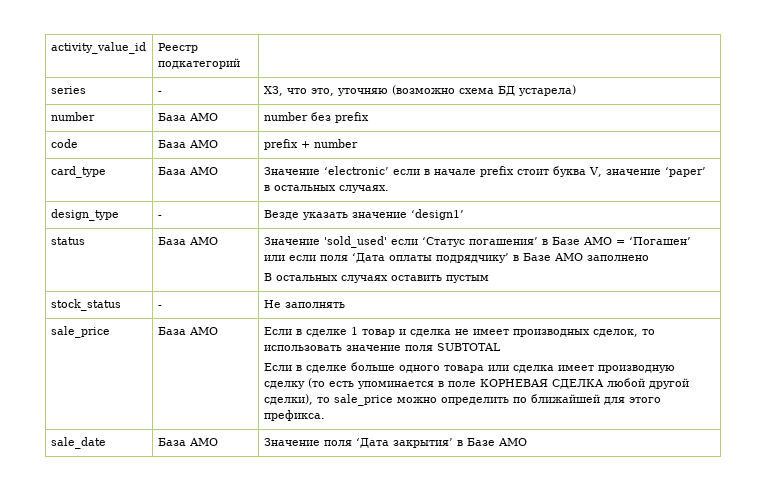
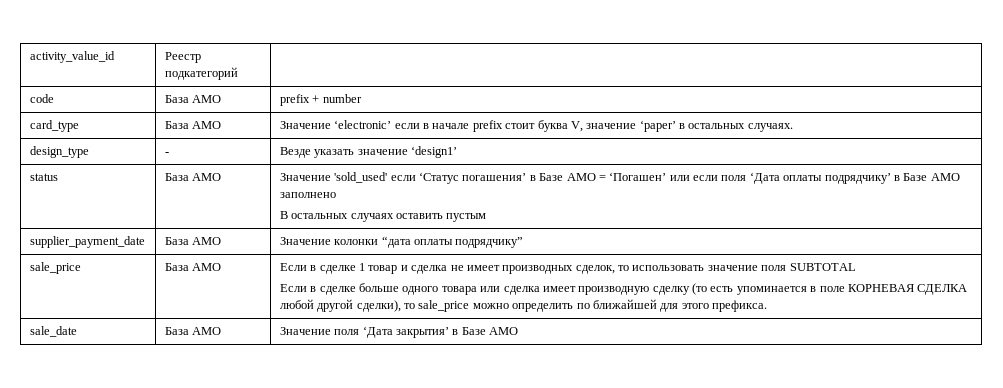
[50,86,86,94] [157,91,162,94] [263,85,576,96] [50,112,95,121] [157,113,218,121] [263,112,369,123] // series | - | ХЗ, что это, уточняю (возможно схема БД устарела) // number | База АМО | number без prefix -> (238, 73) none
[50,299,121,311] [157,305,162,308] [263,300,345,308] stock_status | - | Не заполнять -> [29,236,145,248] [164,237,222,245] [279,236,524,248] supplier_payment_date | База АМО | Значение колонки “дата оплаты подрядчику”

